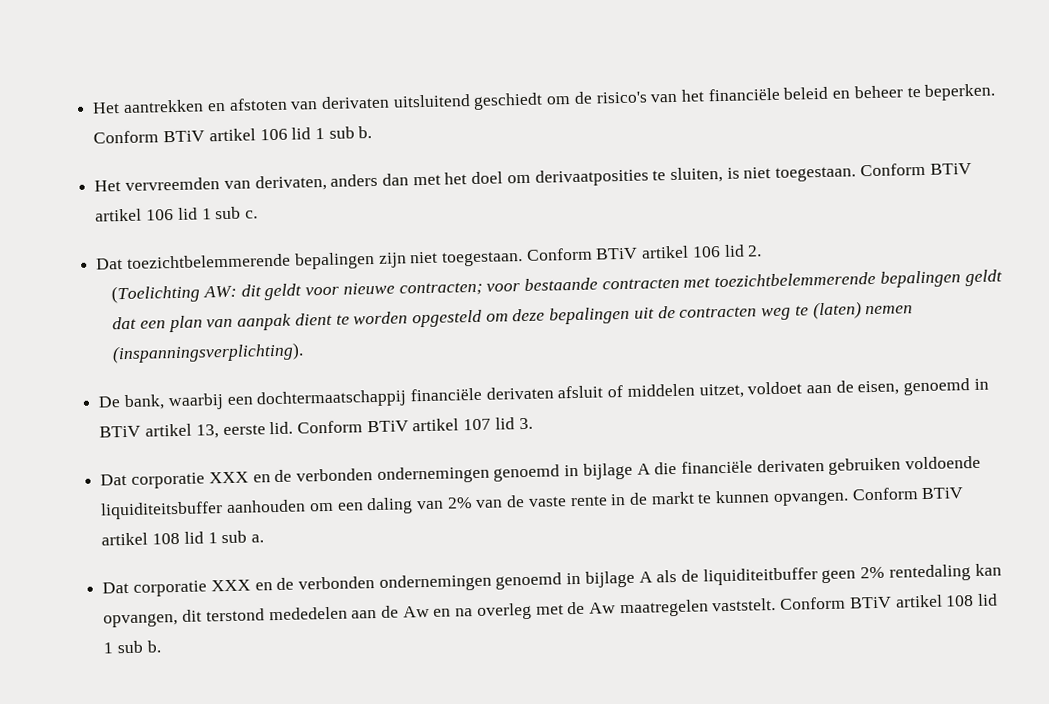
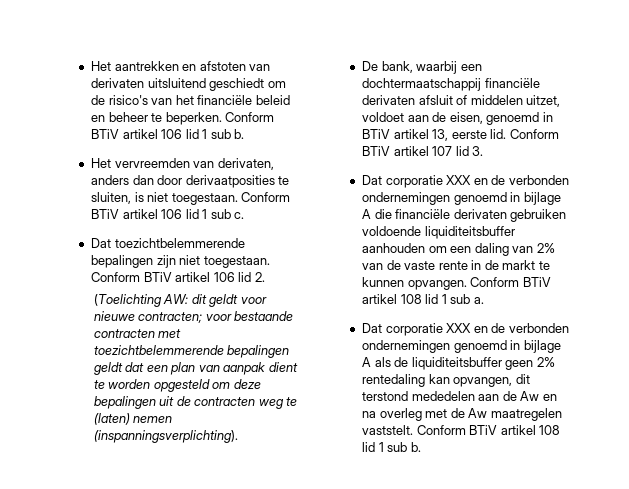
[412,171,531,186] met het doel om -> [157,175,183,185] door
[702,567,818,586] liquiditeitbuffer -> [411,357,502,370] liquiditeitsbuffer

